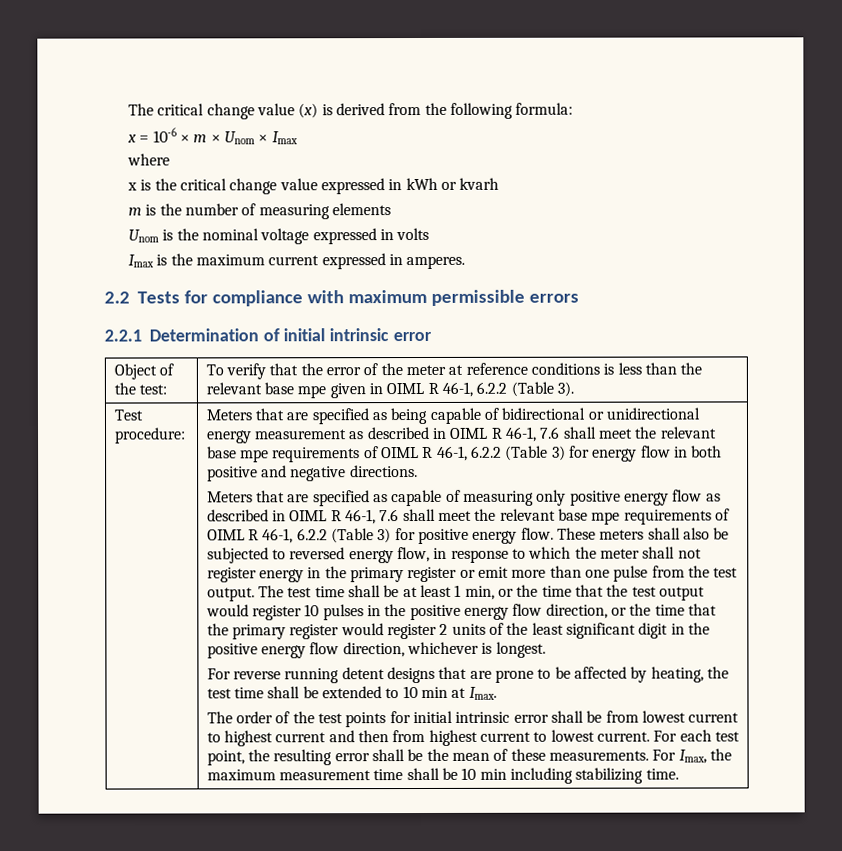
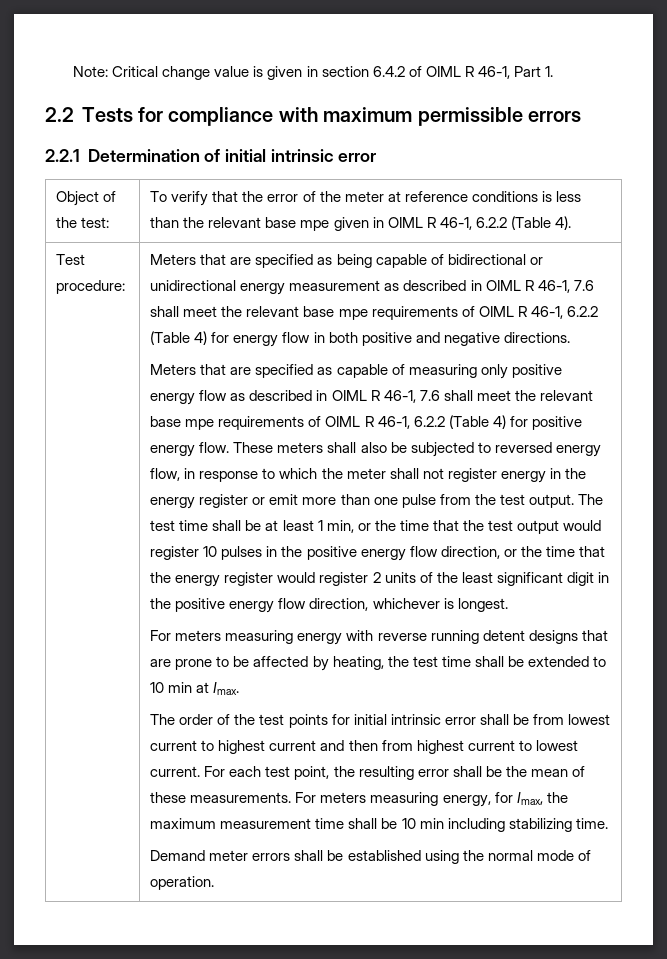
[127,102,574,120] [126,127,298,145] [126,153,170,166] [126,177,500,195] [127,203,391,220] [127,227,430,245] [127,253,466,270] The critical change value (x) is derived from the following formula: // x = 10-6 × m × Unom × Imax // where // x is the critical change value expressed in kWh or kvarh // m is the number of measuring elements // Unom is the nominal voltage expressed in volts // Imax is the maximum current expressed in amperes. -> [73,66,553,80] Note: Critical change value is given in section 6.4.2 of OIML R 46-1, Part 1.
[556,381,574,397] 3). -> [554,216,571,230] 4).
[551,445,566,461] 3) -> [194,331,208,345] 4)
[377,528,392,544] 3) -> [492,415,506,429] 4)
[350,567,405,583] primary -> [150,497,196,509] energy
[232,624,287,640] primary -> [175,575,221,587] energy
(231, 674) none -> [175,630,374,645] meters measuring energy with
(677, 755) none -> [320,792,513,807] meters measuring energy, for
(679, 774) none -> [150,850,591,864] [150,876,215,890] // Demand meter errors shall be established using the normal mode of operation.

